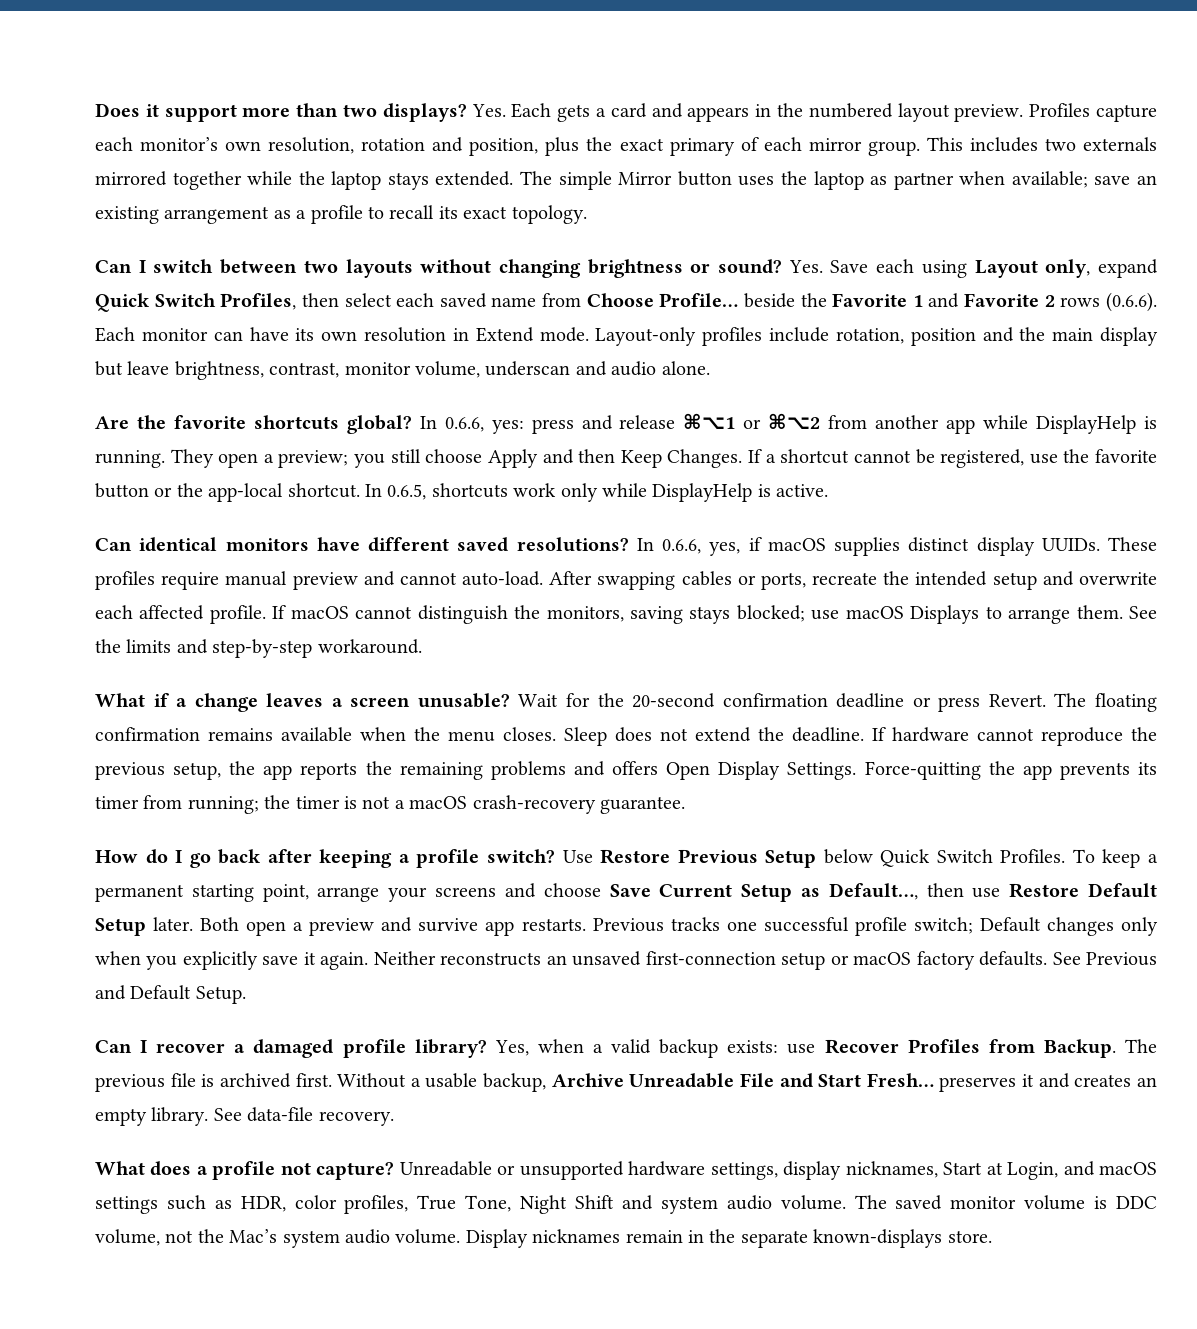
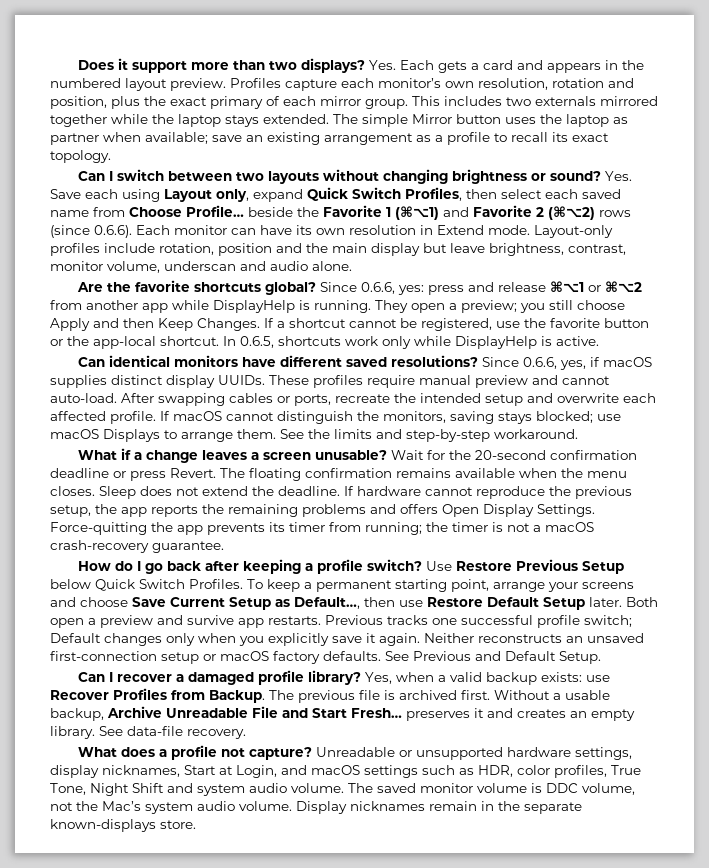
(923, 301) none -> [395,206,439,220] (⌘⌥1)
[1060,292,1158,312] rows (0.6.6). -> [548,206,631,220] [50,225,132,238] (⌘⌥2) rows (since 0.6.6).
[419,416,437,429] In -> [319,282,357,292] Since
[636,538,654,551] In -> [481,357,519,367] Since

